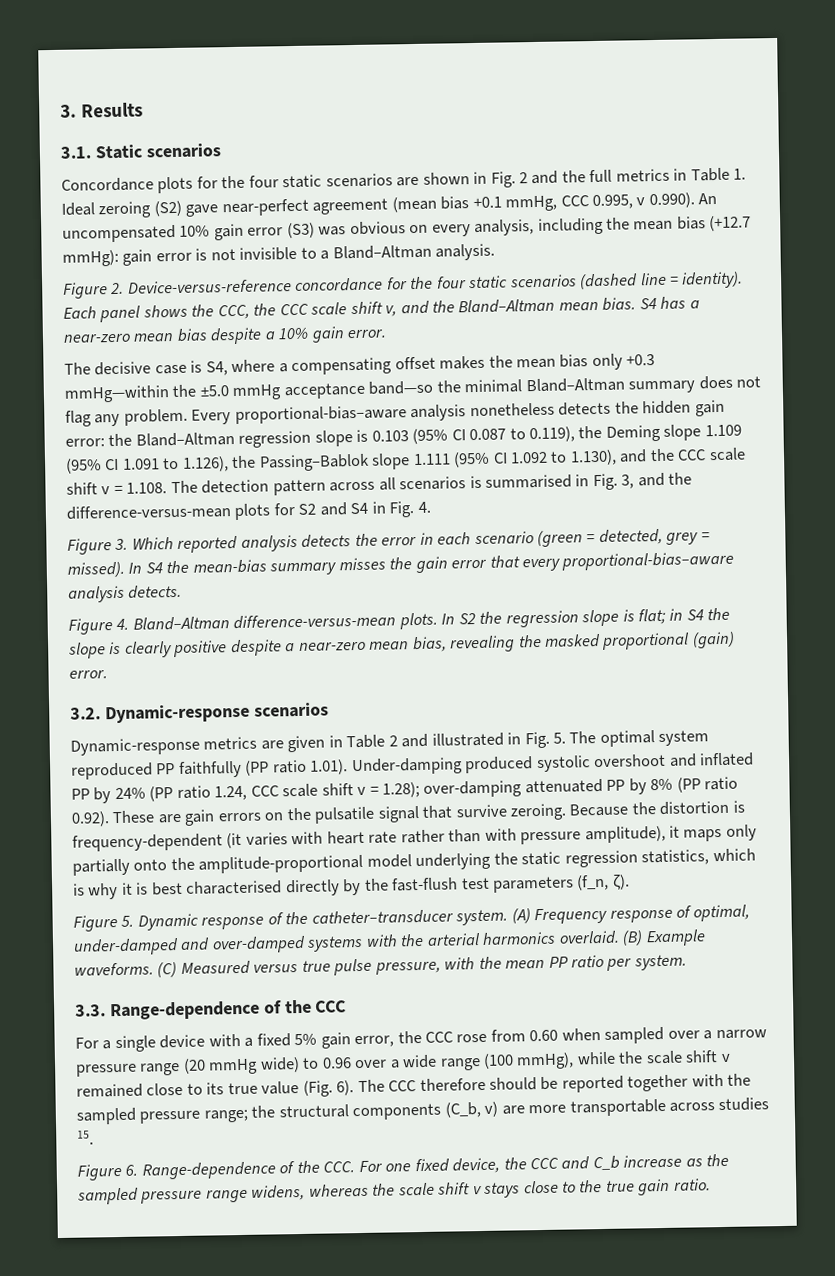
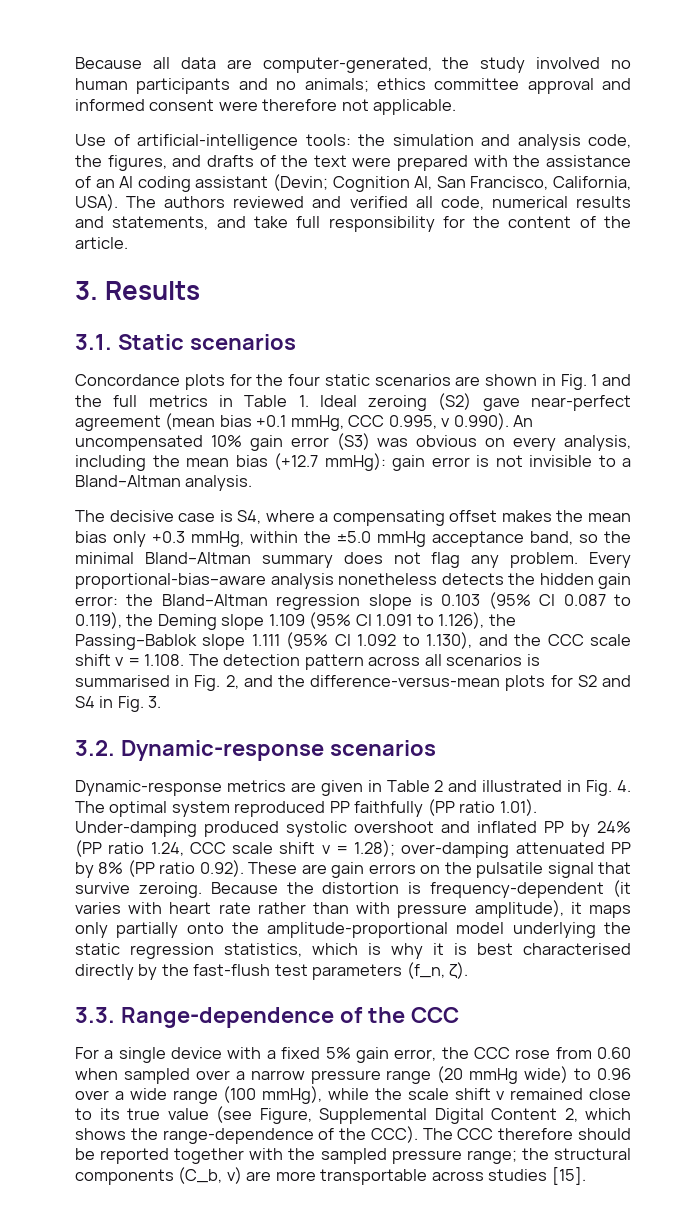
(60, 111) none -> [75,57,631,73] [75,78,631,94] [75,99,457,115] [75,134,631,150] [75,155,631,171] [75,174,632,192] [75,194,631,211] [75,216,631,232] [75,237,128,249] Because all data are computer-generated, the study involved no human participants and no animals; ethics committee approval and informed consent were therefore not applicable. // Use of artificial-intelligence tools: the simulation and analysis code, the figures, and drafts of the text were prepared with the assistance of an AI coding assistant (Devin; Cognition AI, San Francisco, California, USA). The authors reviewed and verified all code, numerical results and statements, and take full responsibility for the content of the article. //
[519,172,529,184] 2 -> [591,374,598,386] 1
[63,271,744,299] [63,296,700,323] [63,326,388,345] // Figure 2. Device-versus-reference concordance for the four static scenarios (dashed line = identity). Each panel shows the CCC, the CCC scale shift v, and the Bland–Altman mean bias. S4 has a near-zero mean bias despite a 10% gain error. -> (253, 483) none
[64,385,170,403] mmHg—within -> [191,531,298,547] mmHg, within
[368,380,434,395] band—so -> [530,531,598,545] band, so
[621,474,635,489] 3, -> [225,675,239,689] 2,
[417,501,431,513] [67,528,710,555] [67,551,735,578] [68,584,183,603] [68,607,731,635] [68,631,735,659] [69,670,108,679] 4. // Figure 3. Which reported analysis detects the error in each scenario (green = detected, grey = missed). In S4 the mean-bias summary misses the gain error that every proportional-bias–aware analysis detects. // Figure 4. Bland–Altman difference-versus-mean plots. In S2 the regression slope is flat; in S4 the slope is clearly positive despite a near-zero mean bias, revealing the masked proportional (gain) error. -> [148,696,162,708] 3.
[553,732,567,744] 5. -> [617,780,632,792] 4.
[73,904,751,932] [73,929,706,956] [74,954,687,978] // Figure 5. Dynamic response of the catheter–transducer system. (A) Frequency response of optimal, under-damped and over-damped systems with the arterial harmonics overlaid. (B) Example waveforms. (C) Measured versus true pulse pressure, with the mean PP ratio per system. -> (469, 970) none
[302,1080,355,1097] (Fig. 6). -> [216,1106,631,1124] [75,1126,418,1144] (see Figure, Supplemental Digital Content 2, which shows the range-dependence of the CCC).
[77,1130,94,1145] [77,1153,730,1181] [77,1178,711,1205] 15. // Figure 6. Range-dependence of the CCC. For one fixed device, the CCC and C_b increase as the sampled pressure range widens, whereas the scale shift v stays close to the true gain ratio. -> [551,1167,586,1185] [15].

